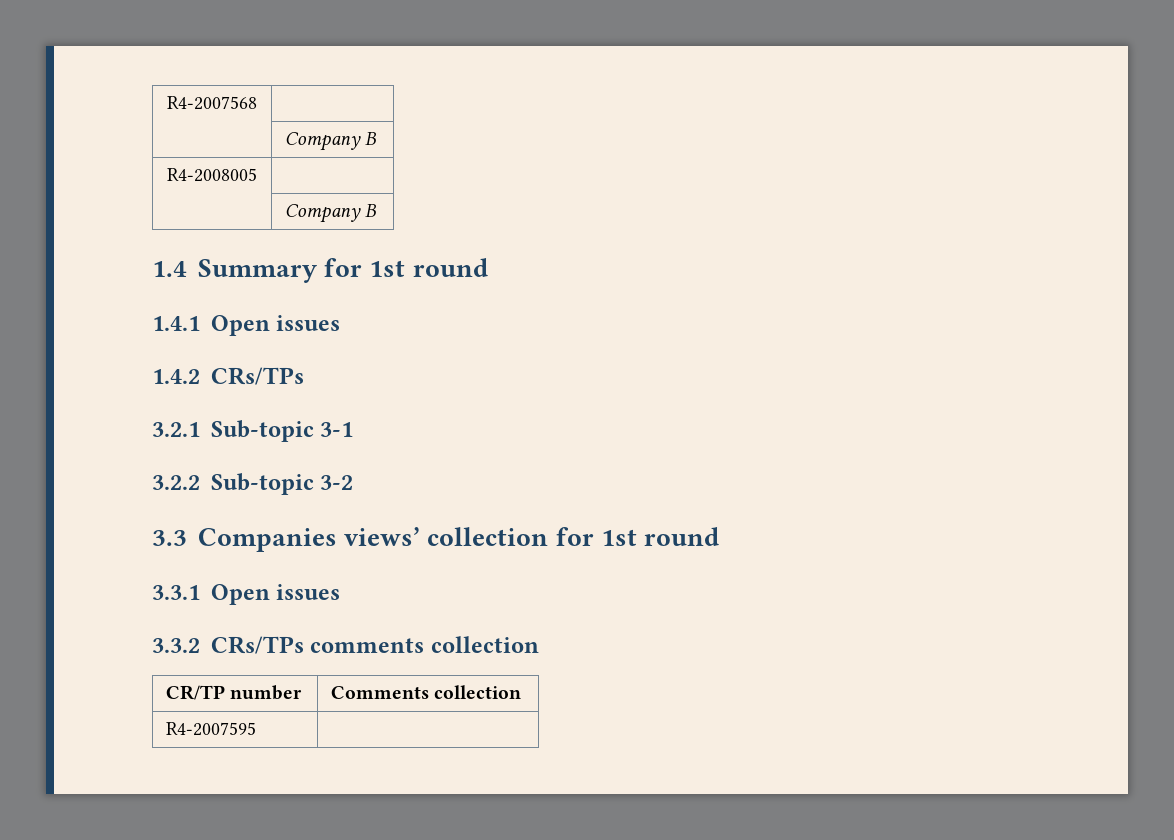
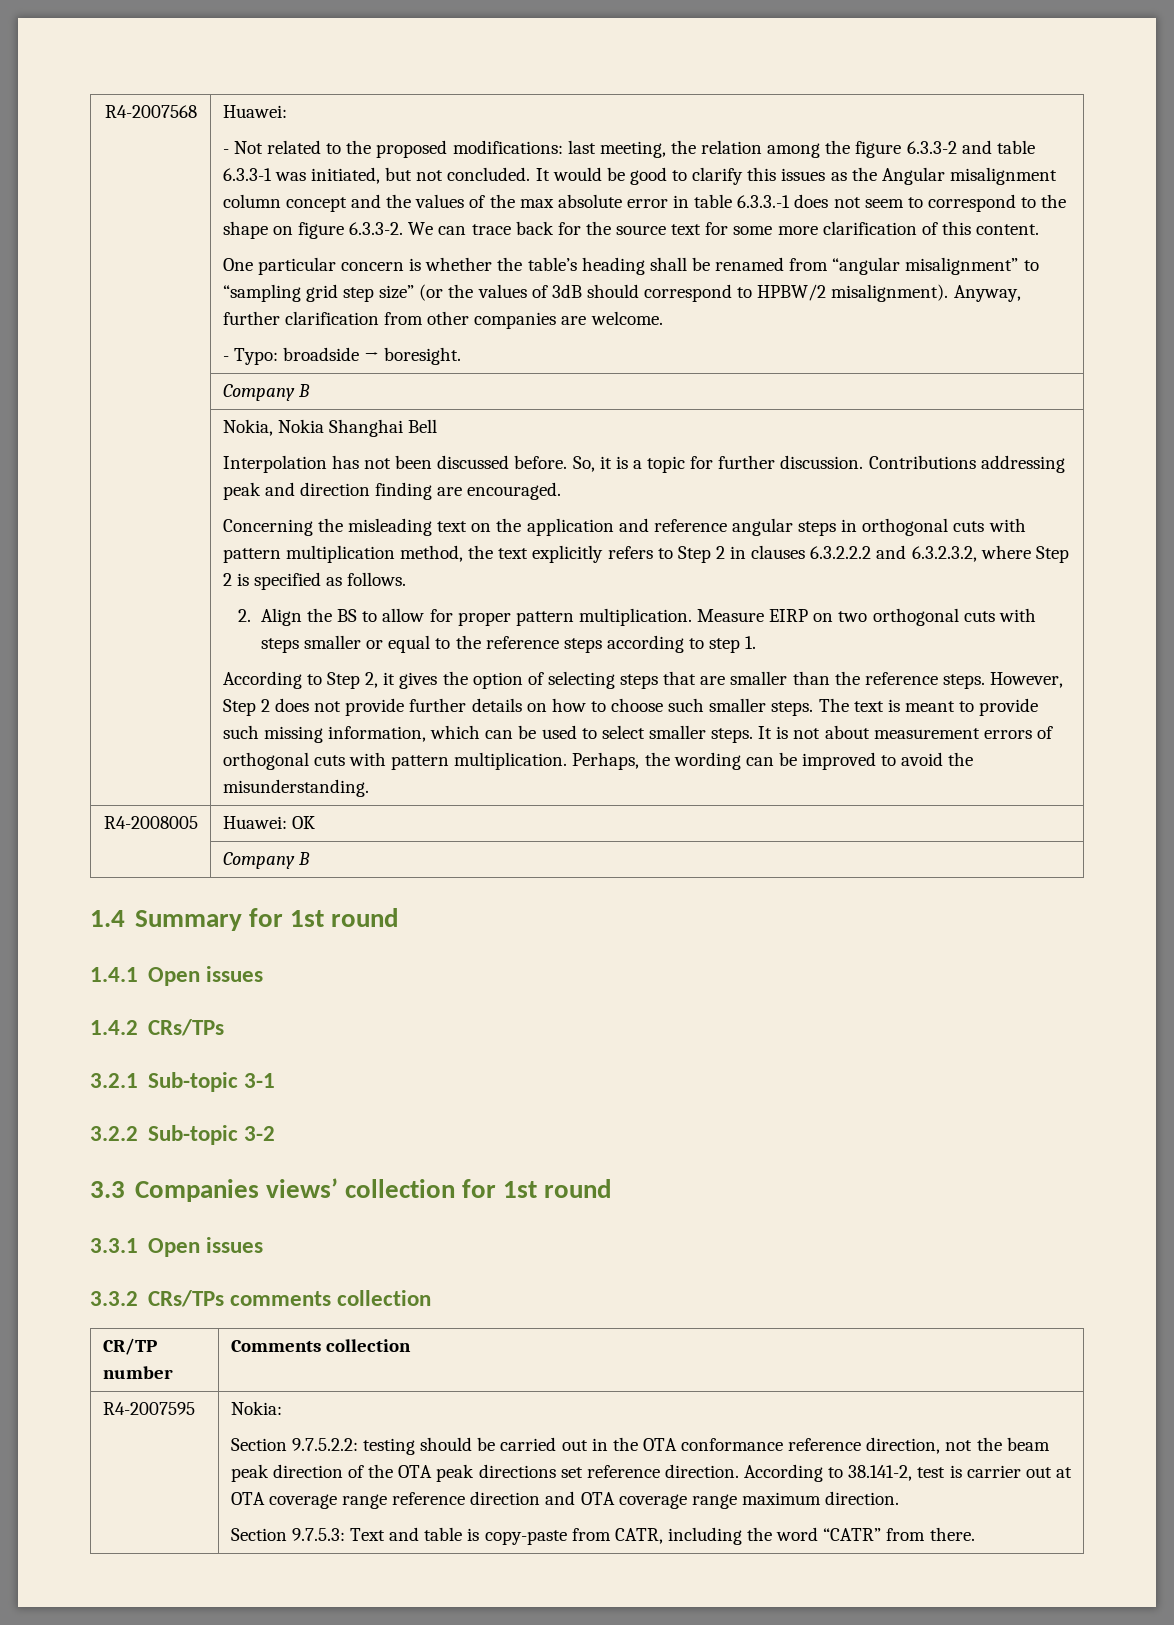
[285,132,377,151] // | Company B -> [222,105,287,118] [222,140,1035,158] [222,167,1057,185] [222,194,1067,212] [222,221,1040,239] [222,257,1039,275] [222,284,1021,302] [222,311,663,329] [222,347,462,365] [222,384,310,401] [222,419,438,437] [222,455,1065,473] [222,482,562,500] [222,518,1026,536] [222,545,1069,563] [222,572,407,590] [238,608,1036,626] [260,635,757,653] [222,671,1064,689] [222,698,1039,716] [222,725,1053,743] [222,752,974,770] [222,779,369,797] Huawei: // - Not related to the proposed modifications: last meeting, the relation among the figure 6.3.3-2 and table 6.3.3-1 was initiated, but not concluded. It would be good to clarify this issues as the Angular misalignment column concept and the values of the max absolute error in table 6.3.3.-1 does not seem to correspond to the shape on figure 6.3.3-2. We can trace back for the source text for some more clarification of this content. // One particular concern is whether the table’s heading shall be renamed from “angular misalignment” to “sampling grid step size” (or the values of 3dB should correspond to HPBW/2 misalignment). Anyway, further clarification from other companies are welcome. // - Typo: broadside → boresight. // | Company B // | Nokia, Nokia Shanghai Bell // Interpolation has not been discussed before. So, it is a topic for further discussion. Contributions addressing peak and direction finding are encouraged. // Concerning the misleading text on the application and reference angular steps in orthogonal cuts with pattern multiplication method, the text explicitly refers to Step 2 in clauses 6.3.2.2.2 and 6.3.2.3.2, where Step 2 is specified as follows. // 2. Align the BS to allow for proper pattern multiplication. Measure EIRP on two orthogonal cuts with steps smaller or equal to the reference steps according to step 1. // According to Step 2, it gives the option of selecting steps that are smaller than the reference steps. However, Step 2 does not provide further details on how to choose such smaller steps. The text is meant to provide such missing information, which can be used to select smaller steps. It is not about measurement errors of orthogonal cuts with pattern multiplication. Perhaps, the wording can be improved to avoid the misunderstanding.
(257, 175) none -> [222,816,315,829] Huawei: OK
(257, 729) none -> [230,1401,282,1415] [230,1437,1050,1455] [230,1464,1072,1482] [230,1491,900,1509] [230,1527,975,1545] Nokia: // Section 9.7.5.2.2: testing should be carried out in the OTA conformance reference direction, not the beam peak direction of the OTA peak directions set reference direction. According to 38.141-2, test is carrier out at OTA coverage range reference direction and OTA coverage range maximum direction. // Section 9.7.5.3: Text and table is copy-paste from CATR, including the word “CATR” from there.

